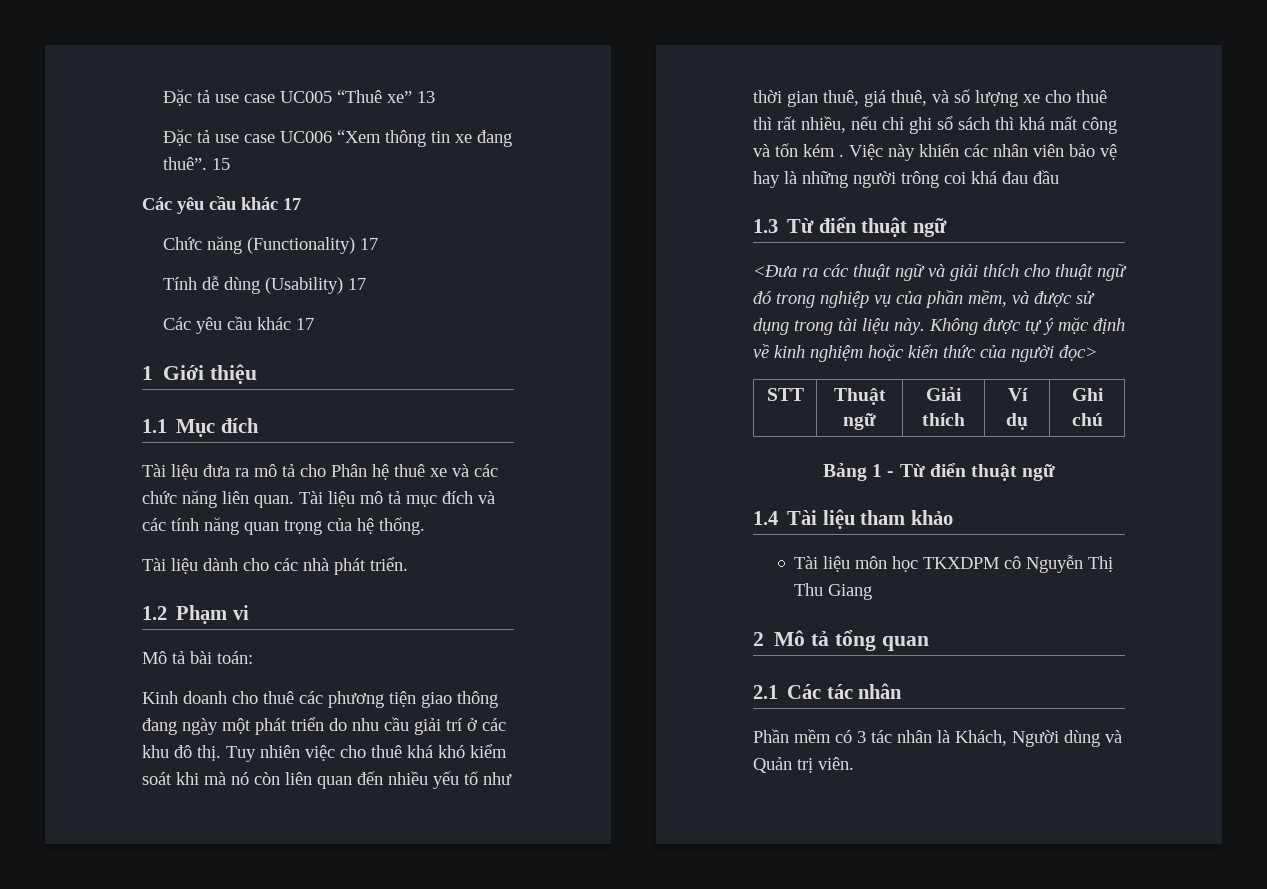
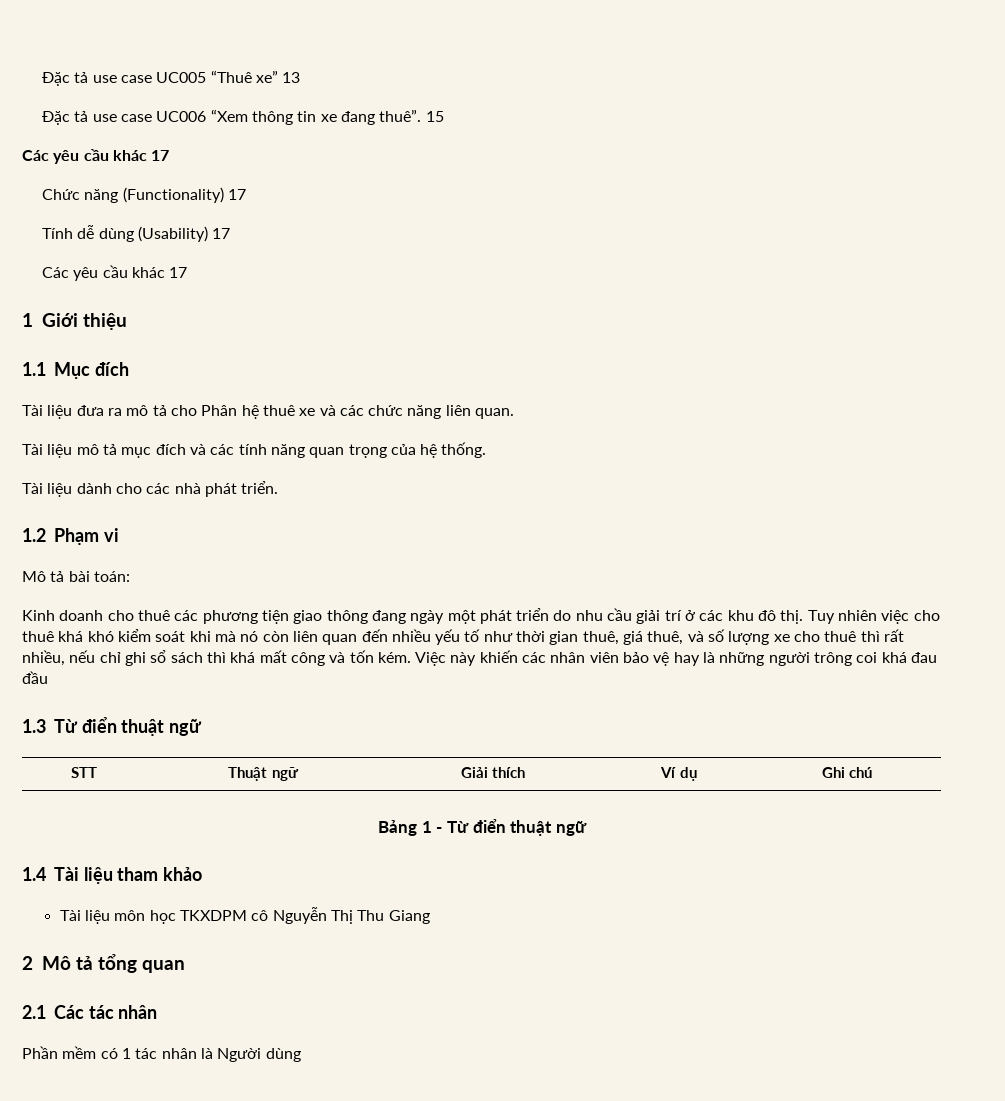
(294, 501) none -> (515, 413) //
[803,144,844,157] kém . -> [377,652,411,663] kém.
[753,264,1127,281] [753,290,1095,308] [753,317,1125,335] [753,344,1097,362] // <Đưa ra các thuật ngữ và giải thích cho thuật ngữ đó trong nghiệp vụ của phần mềm, và được sử dụng trong tài liệu này. Không được tự ý mặc định về kinh nghiệm hoặc kiến thức của người đọc> -> (203, 727) none
[857,731,866,743] 3 -> [121,1048,131,1059] 1
[955,730,1007,746] Khách, -> (213, 1053) none
[1105,730,1122,743] [753,757,854,773] và Quản trị viên. -> (301, 1055) none

